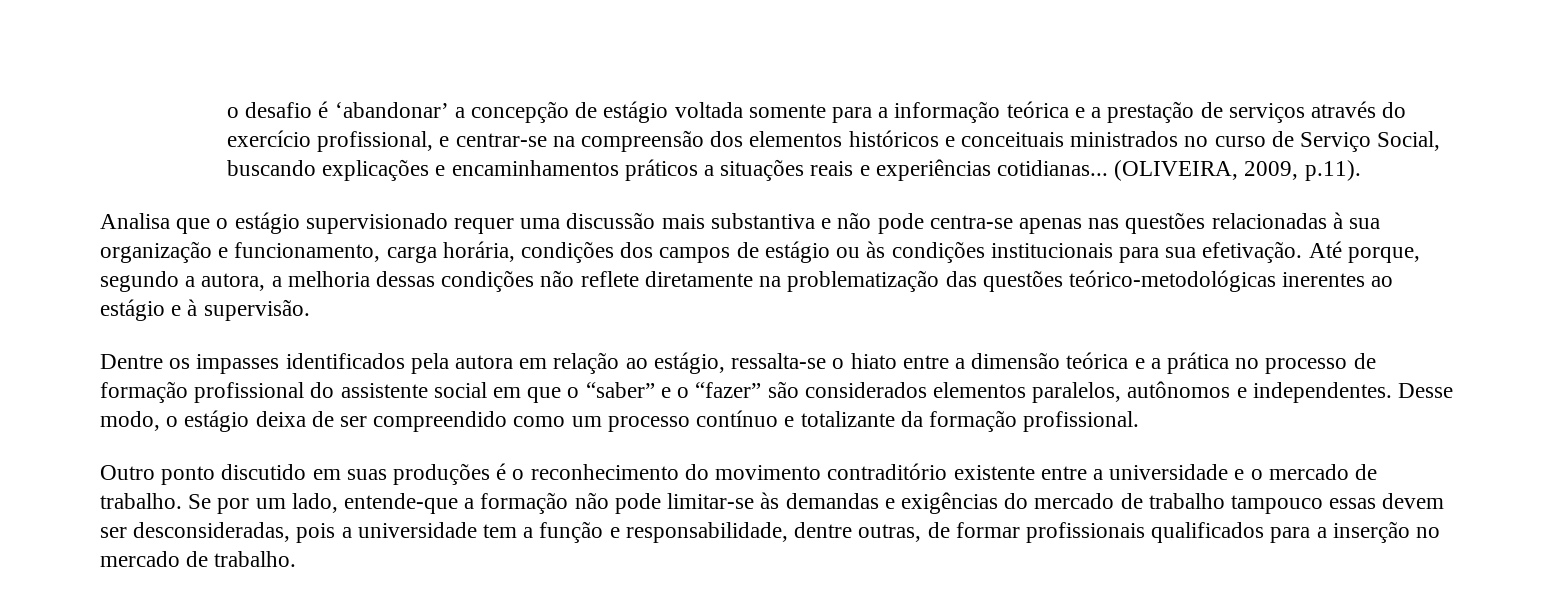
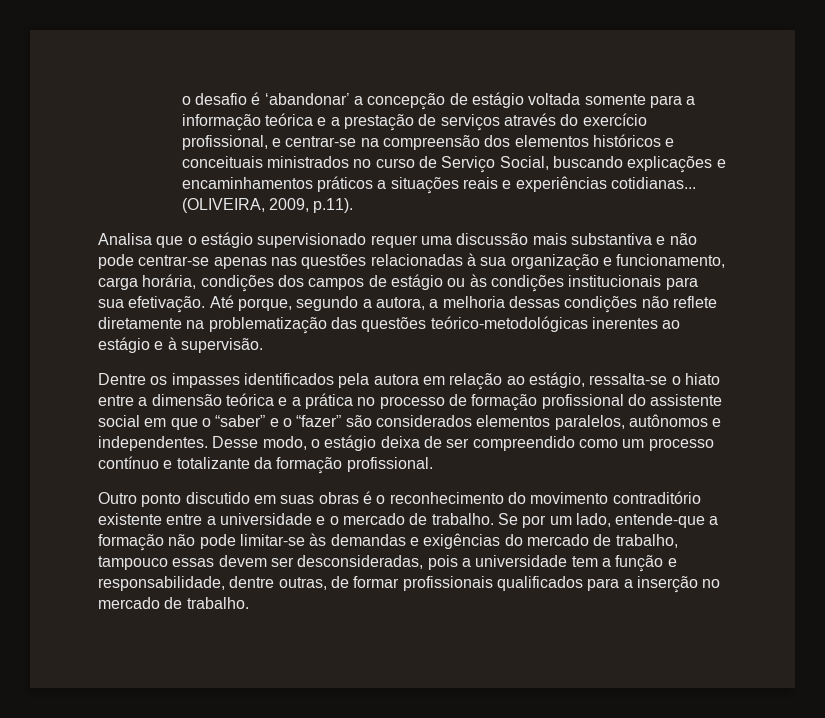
[929,215,1013,229] centra-se -> [138,255,210,266] centrar-se
[393,463,491,485] produções -> [318,492,359,504] obras
[1148,493,1225,509] trabalho -> [615,534,678,548] trabalho,

